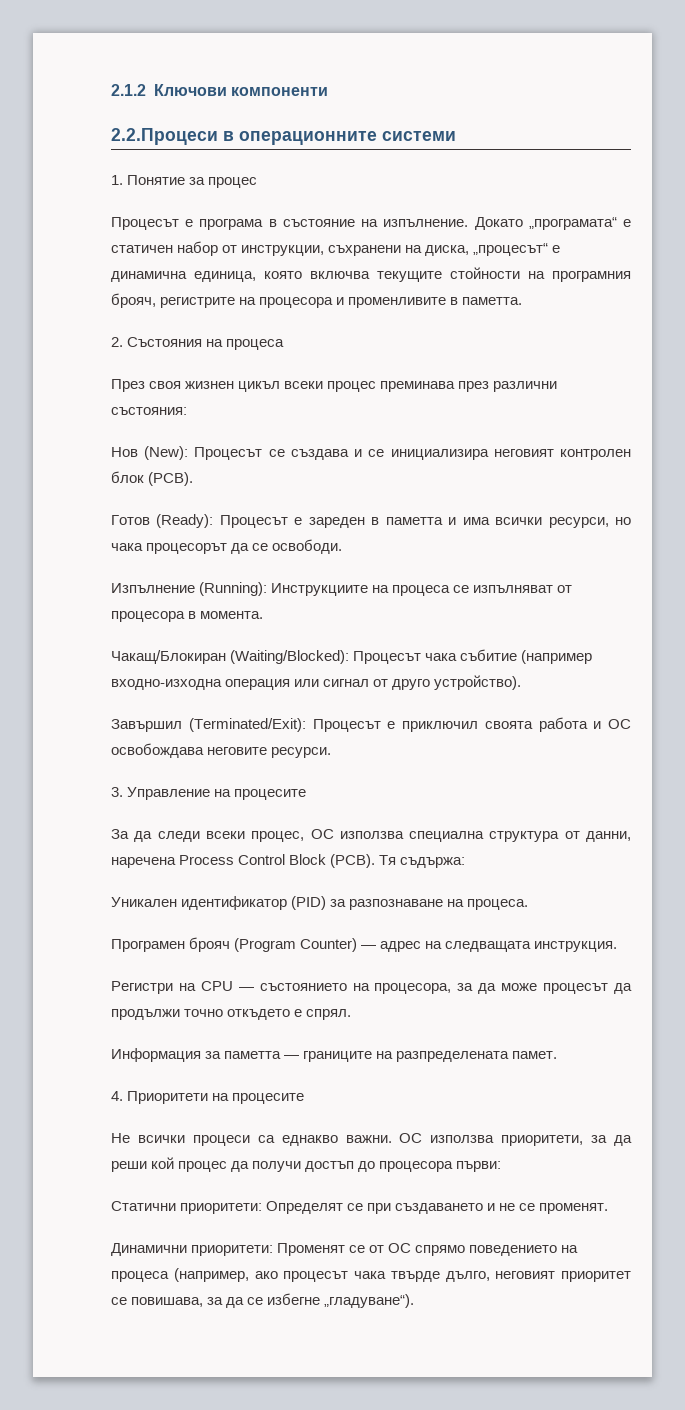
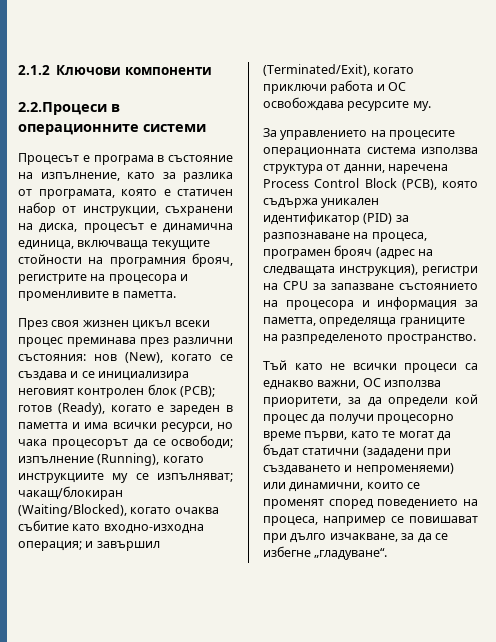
[111,175,258,188] // 1. Понятие за процес -> (206, 128) none
[383,217,617,230] изпълнение. Докато „програмата“ -> [40,172,233,182] [18,189,157,199] изпълнение, като за разлика от програмата, която
[473,243,549,256] „процесът“ -> [83,223,144,233] процесът
[264,271,370,279] която включва -> [77,240,149,250] включваща
[111,337,285,350] // 2. Състояния на процеса -> (176, 294) none
[111,446,263,460] // Нов (New): Процесът -> [94,352,212,363] нов (New), когато
[148,472,194,486] [111,514,288,528] (PCB). // Готов (Ready): Процесът -> [180,386,216,397] [18,402,152,415] (PCB); готов (Ready), когато
[272,539,343,554] [111,582,573,596] [111,611,264,622] [111,649,593,664] [111,675,522,690] [111,717,631,732] [111,743,332,758] [111,787,307,800] [111,829,485,842] освободи. // Изпълнение (Running): Инструкциите на процеса се изпълняват от процесора в момента. // Чакащ/Блокиран (Waiting/Blocked): Процесът чака събитие (например входно-изходна операция или сигнал от друго устройство). // Завършил (Terminated/Exit): Процесът е приключил своята работа и ОС освобождава неговите ресурси. // 3. Управление на процесите // За да следи всеки процес, ОС използва специална -> [171,435,233,449] [18,453,204,466] [18,473,233,483] [18,486,123,500] [18,504,219,517] [18,520,204,534] [18,541,160,551] [263,64,415,76] [263,80,407,94] [263,97,431,111] [263,128,456,140] [263,147,478,157] освободи; изпълнение (Running), когато инструкциите му се изпълняват; чакащ/блокиран (Waiting/Blocked), когато очаква събитие като входно-изходна операция; и завършил (Terminated/Exit), когато приключи работа и ОС освобождава ресурсите му. // За управлението на процесите операционната система използва
[330,854,466,868] [111,897,177,907] (PCB). Тя съдържа: // Уникален -> [401,179,478,190] [263,198,380,208] (PCB), която съдържа уникален
[467,899,529,910] [111,937,618,952] [111,981,633,994] [111,1009,352,1020] [111,1048,558,1062] [111,1091,305,1104] [111,1133,130,1143] процеса. // Програмен брояч (Program Counter) — адрес на следващата инструкция. // Регистри на CPU — състоянието на процесора, за да може процесът да продължи точно откъдето е спрял. // Информация за паметта — границите на разпределената памет. // 4. Приоритети на процесите // Не -> [371,232,427,242] [263,245,434,259] [263,264,478,276] [263,281,478,290] [263,297,478,310] [263,317,465,327] [263,334,476,344] [263,360,346,370] процеса, програмен брояч (адрес на следващата инструкция), регистри на CPU за запазване състоянието на процесора и информация за паметта, определяща границите на разпределеното пространство. // Тъй като не
[345,1135,392,1143] важни. -> [317,380,360,389] важни,
[111,1161,147,1172] реши -> [388,397,449,407] определи
[305,1161,502,1172] [111,1201,609,1214] [111,1243,579,1256] [111,1268,631,1282] [111,1297,204,1307] достъп до процесора първи: // Статични приоритети: Определят се при създаването и не се променят. // Динамични приоритети: Променят се от ОС спрямо поведението на процеса (например, ако процесът чака твърде дълго, неговият приоритет се повишава, -> [377,414,455,424] [263,431,451,441] [263,444,452,458] [263,463,454,475] [263,482,421,492] [263,499,478,509] [263,516,478,526] [263,533,398,543] процесорно време първи, като те могат да бъдат статични (зададени при създаването и непроменяеми) или динамични, които се променят според поведението на процеса, например се повишават при дълго изчакване,
[324,1294,415,1308] „гладуване“). -> [314,548,388,560] „гладуване“.

